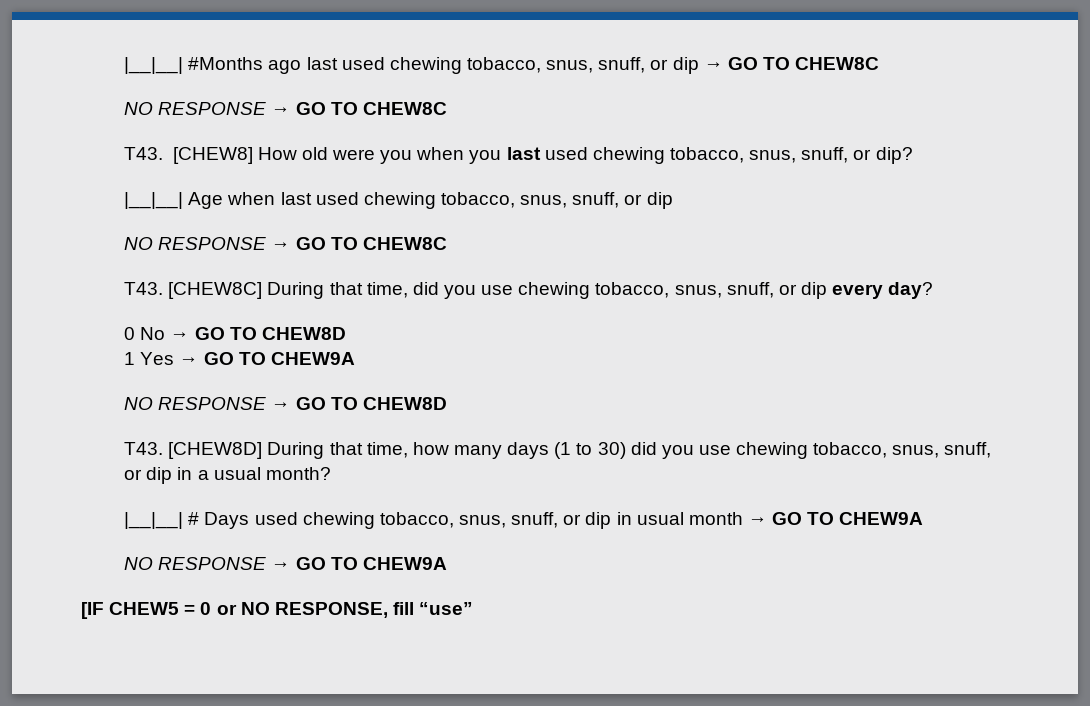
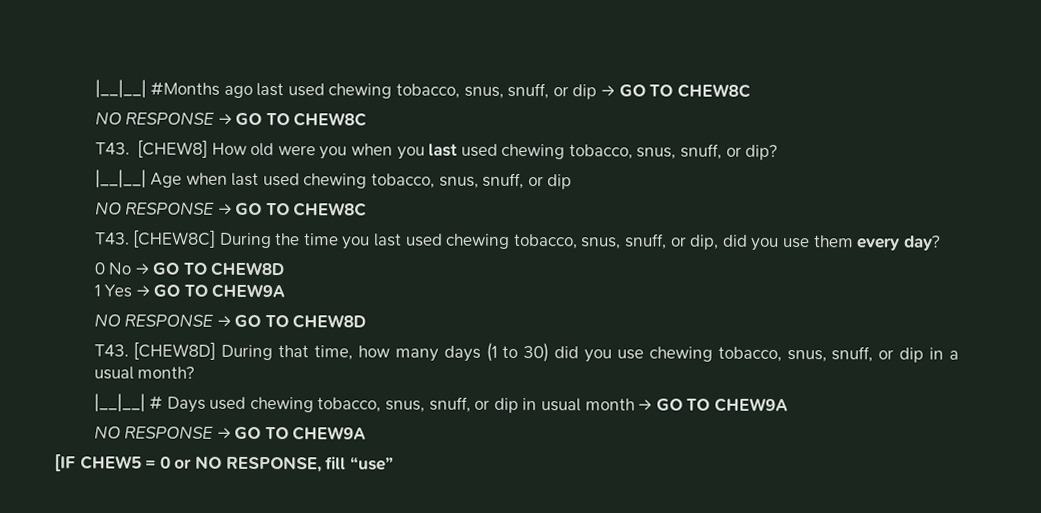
[329,282,827,299] that time, did you use chewing tobacco, snus, snuff, or dip -> [275,233,854,251] the time you last used chewing tobacco, snus, snuff, or dip, did you use them

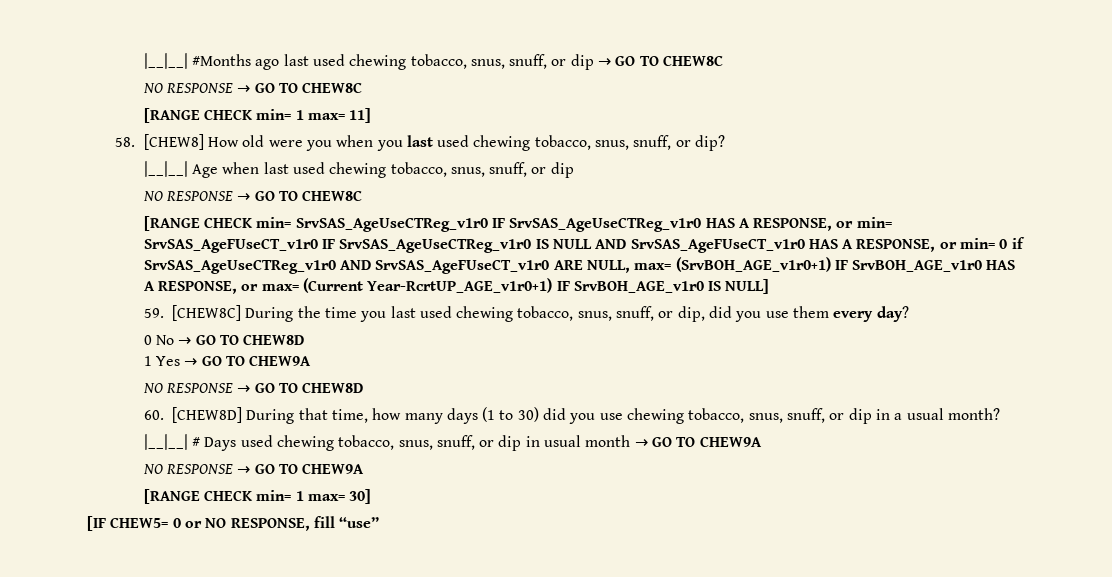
[94,142,130,155] T43. -> [143,108,372,123] [115,137,136,147] [RANGE CHECK min= 1 max= 11] // 58.
[94,232,130,245] T43. -> [143,216,892,232] [143,237,1025,253] [143,257,1016,274] [143,278,770,294] [143,308,164,318] [RANGE CHECK min= SrvSAS_AgeUseCTReg_v1r0 IF SrvSAS_AgeUseCTReg_v1r0 HAS A RESPONSE, or min= SrvSAS_AgeFUseCT_v1r0 IF SrvSAS_AgeUseCTReg_v1r0 IS NULL AND SrvSAS_AgeFUseCT_v1r0 HAS A RESPONSE, or min= 0 if SrvSAS_AgeUseCTReg_v1r0 AND SrvSAS_AgeFUseCT_v1r0 ARE NULL, max= (SrvBOH_AGE_v1r0+1) IF SrvBOH_AGE_v1r0 HAS A RESPONSE, or max= (Current Year-RcrtUP_AGE_v1r0+1) IF SrvBOH_AGE_v1r0 IS NULL] // 59.
[93,344,129,357] T43. -> [143,410,164,420] 60.
(367, 433) none -> [143,489,372,504] // [RANGE CHECK min= 1 max= 30]
[79,455,157,470] CHEW5 = -> [110,517,169,528] CHEW5=

